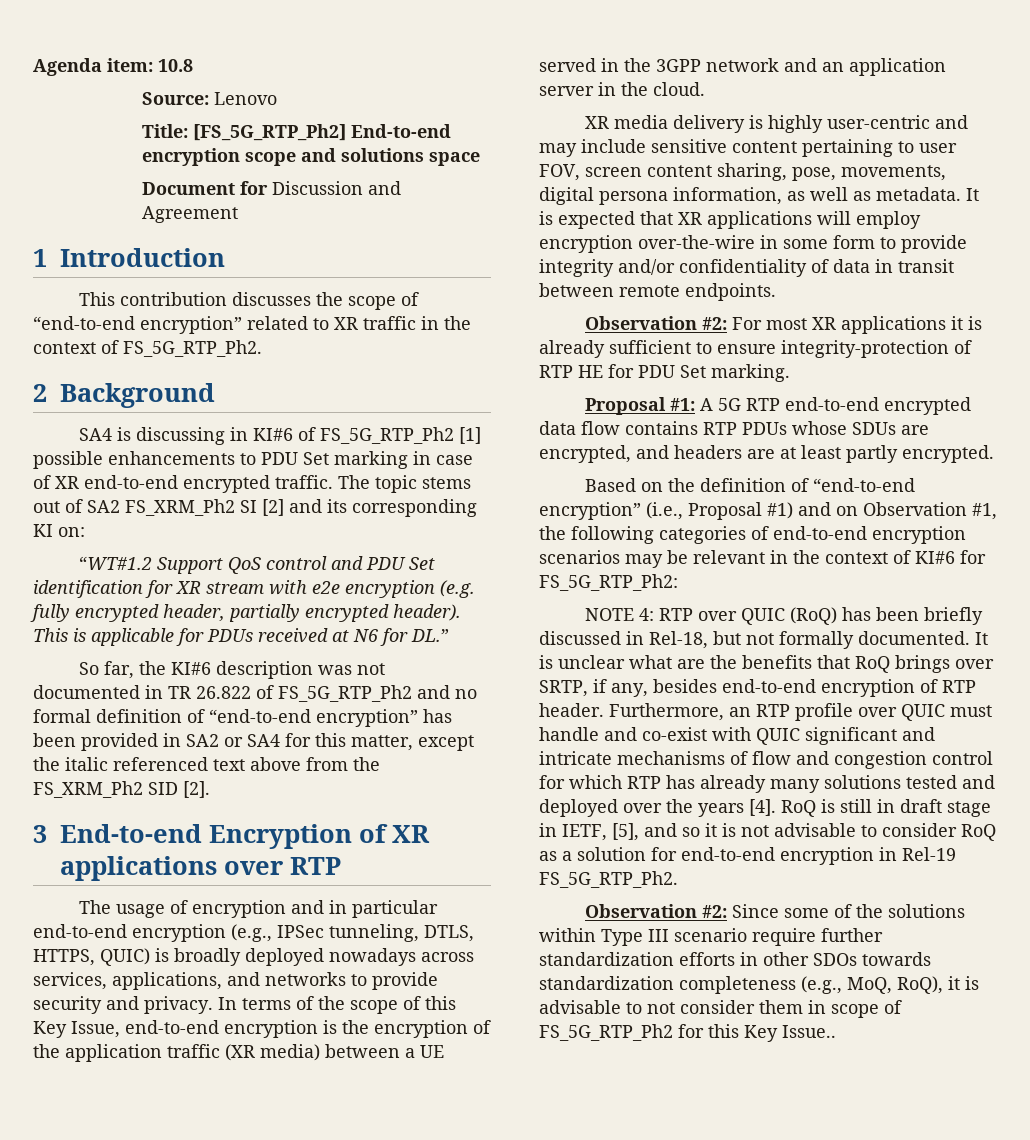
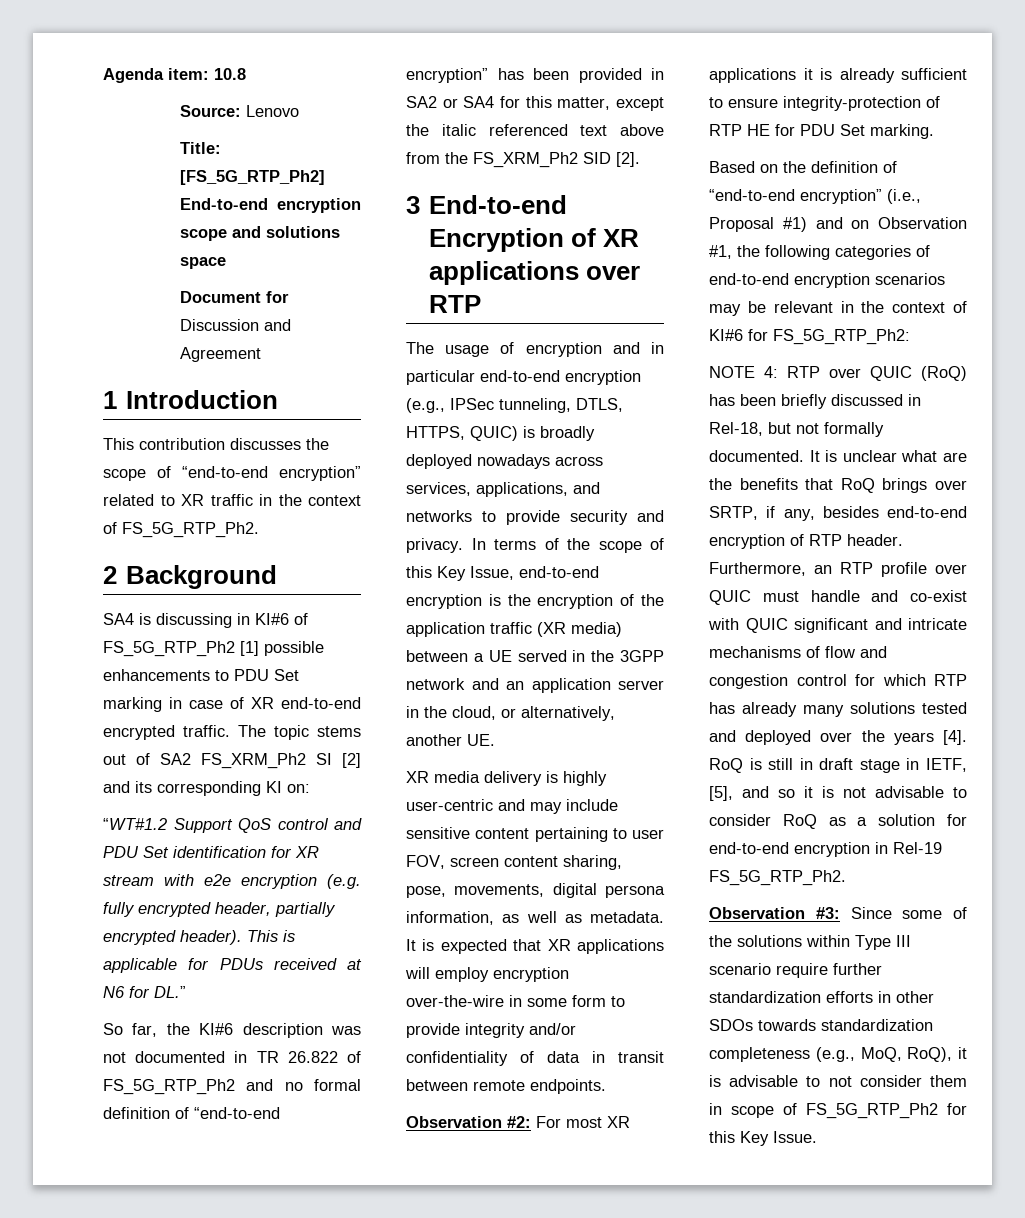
[653,82,705,96] cloud. -> [452,706,615,721] [406,734,495,746] cloud, or alternatively, another UE.
[584,397,971,415] [539,421,929,435] [539,445,994,463] // Proposal #1: A 5G RTP end-to-end encrypted data flow contains RTP PDUs whose SDUs are encrypted, and headers are at least partly encrypted. -> (934, 131) none
[701,905,727,918] #2: -> [815,907,840,919] #3:
[782,1025,836,1038] Issue.. -> [773,1131,817,1143] Issue.

